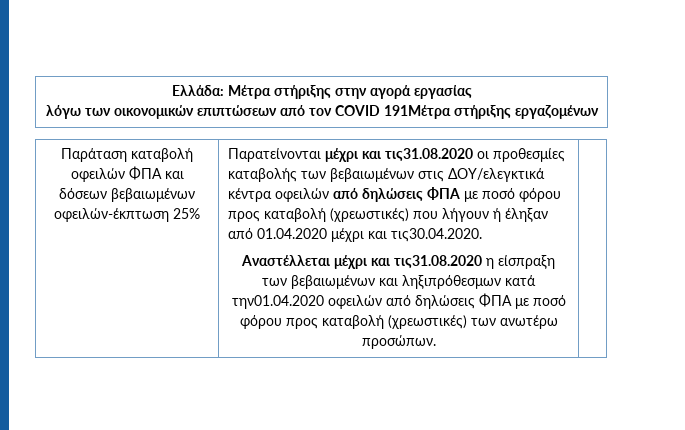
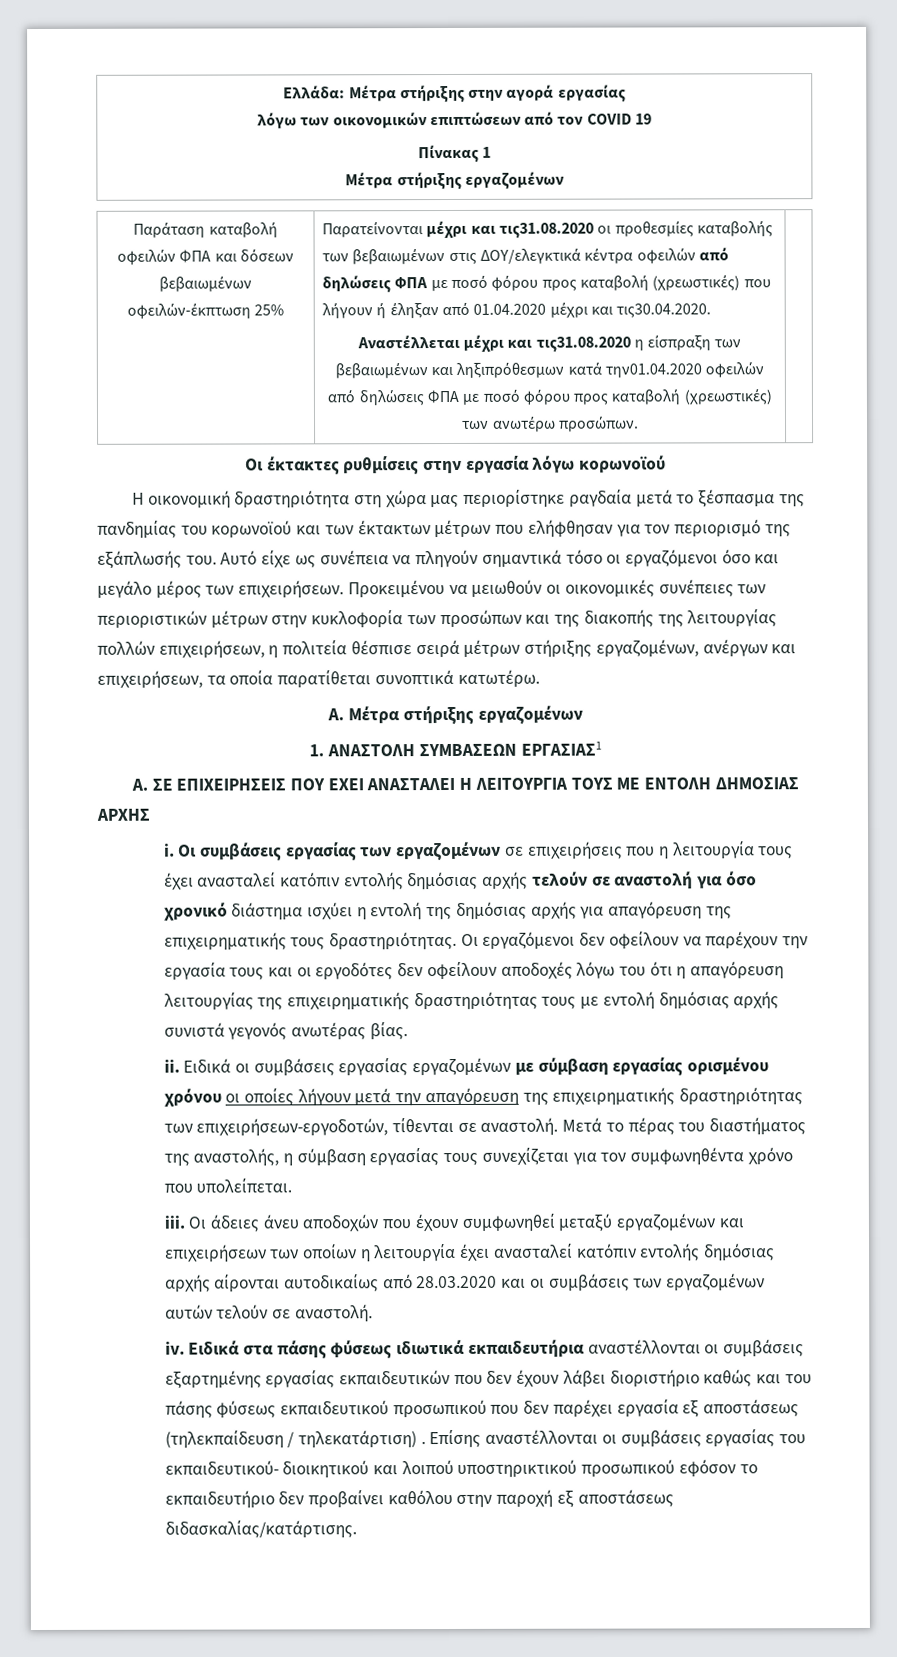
[383,105,451,119] 191Μέτρα -> [635,113,653,125] [417,144,492,163] [345,172,394,189] 19 // Πίνακας 1 // Μέτρα
(436, 342) none -> [244,455,667,475] [131,489,805,509] [97,519,791,539] [97,549,780,569] [97,579,767,599] [97,609,778,629] [97,639,797,659] [97,669,540,689] [327,705,583,725] [309,741,602,757] [130,777,799,791] [96,808,150,821] [163,841,794,861] [163,871,757,891] [163,901,732,921] [163,931,809,951] [163,961,785,980] [163,991,780,1011] [163,1022,408,1040] [163,1057,770,1076] [163,1087,804,1107] [163,1117,807,1137] [163,1147,793,1167] [163,1178,293,1194] [163,1213,744,1232] [164,1243,776,1263] [164,1273,766,1293] [164,1304,373,1323] [164,1339,805,1359] [164,1369,812,1389] [164,1399,800,1419] [164,1429,807,1449] [164,1459,758,1479] [164,1489,674,1509] [164,1520,357,1539] // Οι έκτακτες ρυθμίσεις στην εργασία λόγω κορωνοϊού // Η οικονομική δραστηριότητα στη χώρα μας περιορίστηκε ραγδαία μετά το ξέσπασμα της πανδημίας του κορωνοϊού και των έκτακτων μέτρων που ελήφθησαν για τον περιορισμό της εξάπλωσής του. Αυτό είχε ως συνέπεια να πληγούν σημαντικά τόσο οι εργαζόμενοι όσο και μεγάλο μέρος των επιχειρήσεων. Προκειμένου να μειωθούν οι οικονομικές συνέπειες των περιοριστικών μέτρων στην κυκλοφορία των προσώπων και της διακοπής της λειτουργίας πολλών επιχειρήσεων, η πολιτεία θέσπισε σειρά μέτρων στήριξης εργαζομένων, ανέργων και επιχειρήσεων, τα οποία παρατίθεται συνοπτικά κατωτέρω. // Α. Μέτρα στήριξης εργαζομένων // 1. ΑΝΑΣΤΟΛΗ ΣΥΜΒΑΣΕΩΝ ΕΡΓΑΣΙΑΣ1 // Α. ΣΕ ΕΠΙΧΕΙΡΗΣΕΙΣ ΠΟΥ ΕΧΕΙ ΑΝΑΣΤΑΛΕΙ Η ΛΕΙΤΟΥΡΓΙΑ ΤΟΥΣ ΜΕ ΕΝΤΟΛΗ ΔΗΜΟΣΙΑΣ ΑΡΧΗΣ // i. Οι συμβάσεις εργασίας των εργαζομένων σε επιχειρήσεις που η λειτουργία τους έχει ανασταλεί κατόπιν εντολής δημόσιας αρχής τελούν σε αναστολή για όσο χρονικό διάστημα ισχύει η εντολή της δημόσιας αρχής για απαγόρευση της επιχειρηματικής τους δραστηριότητας. Οι εργαζόμενοι δεν οφείλουν να παρέχουν την εργασία τους και οι εργοδότες δεν οφείλουν αποδοχές λόγω του ότι η απαγόρευση λειτουργίας της επιχειρηματικής δραστηριότητας τους με εντολή δημόσιας αρχής συνιστά γεγονός ανωτέρας βίας. // ii. Ειδικά οι συμβάσεις εργασίας εργαζομένων με σύμβαση εργασίας ορισμένου χρόνου οι οποίες λήγουν μετά την απαγόρευση της επιχειρηματικής δραστηριότητας των επιχειρήσεων-εργοδοτών, τίθενται σε αναστολή. Μετά το πέρας του διαστήματος της αναστολής, η σύμβαση εργασίας τους συνεχίζεται για τον συμφωνηθέντα χρόνο που υπολείπεται. // iii. Οι άδειες άνευ αποδοχών που έχουν συμφωνηθεί μεταξύ εργαζομένων και επιχειρήσεων των οποίων η λειτουργία έχει ανασταλεί κατόπιν εντολής δημόσιας αρχής αίρονται αυτοδικαίως από 28.03.2020 και οι συμβάσεις των εργαζομένων αυτών τελούν σε αναστολή. // iv. Ειδικά στα πάσης φύσεως ιδιωτικά εκπαιδευτήρια αναστέλλονται οι συμβάσεις εξαρτημένης εργασίας εκπαιδευτικών που δεν έχουν λάβει διοριστήριο καθώς και του πάσης φύσεως εκπαιδευτικού προσωπικού που δεν παρέχει εργασία εξ αποστάσεως (τηλεκπαίδευση / τηλεκατάρτιση) . Επίσης αναστέλλονται οι συμβάσεις εργασίας του εκπαιδευτικού- διοικητικού και λοιπού υποστηρικτικού προσωπικού εφόσον το εκπαιδευτήριο δεν προβαίνει καθόλου στην παροχή εξ αποστάσεως διδασκαλίας/κατάρτισης.

